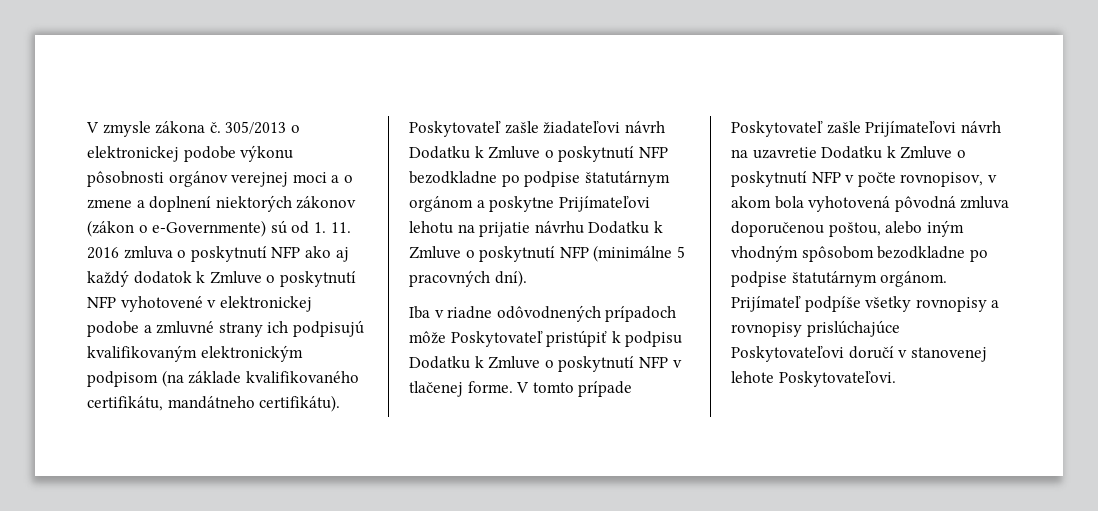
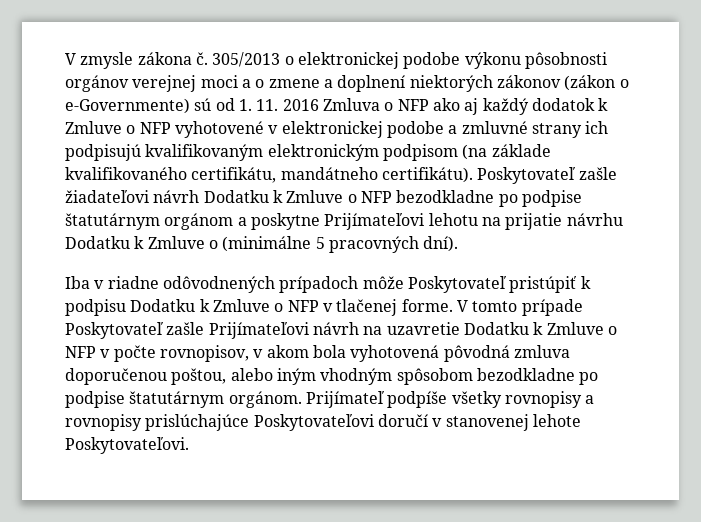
[123,246,267,262] zmluva o poskytnutí -> [322,98,394,111] Zmluva o
[279,271,356,287] poskytnutí -> (136, 129) none
[558,146,635,162] poskytnutí -> (357, 198) none
[479,246,589,262] poskytnutí NFP -> (218, 244) none
[558,356,635,372] poskytnutí -> (284, 307) none
[731,171,807,187] poskytnutí -> (617, 330) none

